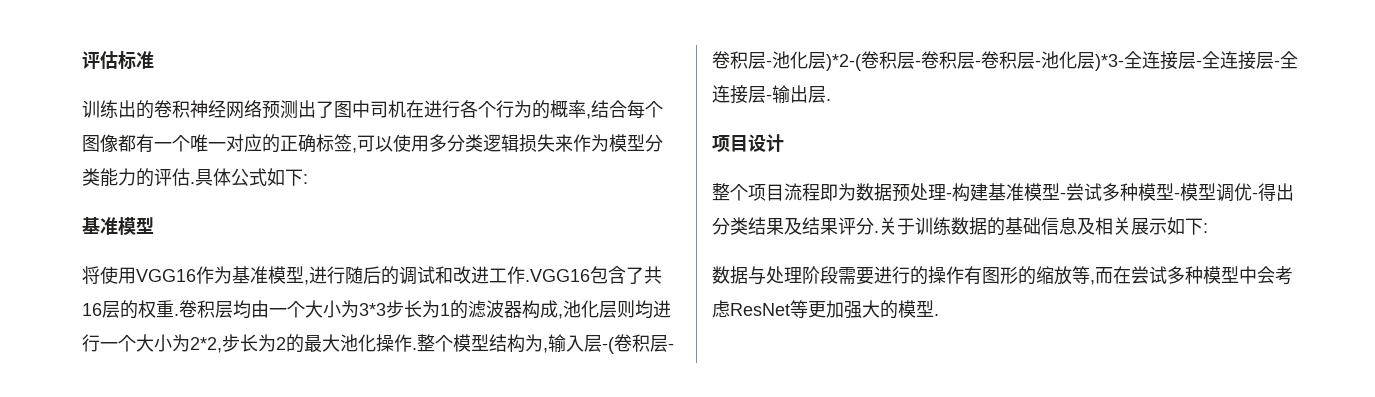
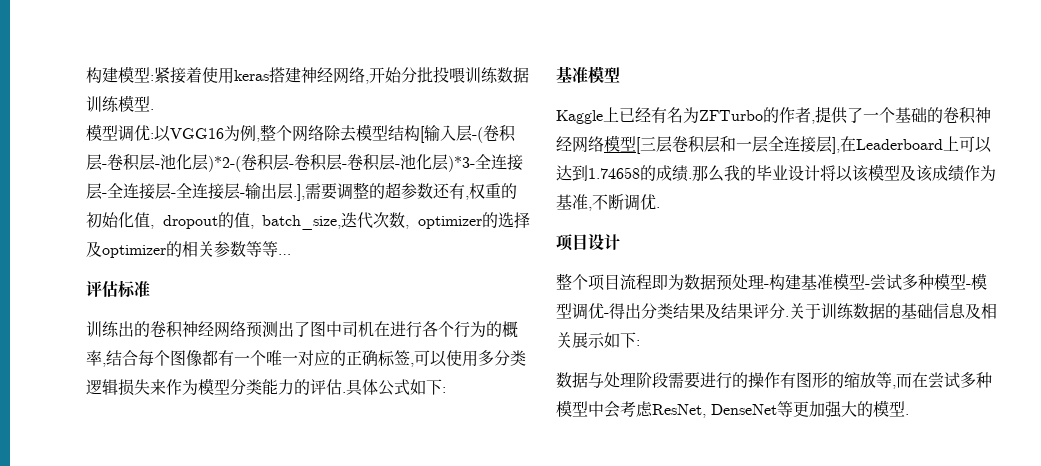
(82, 60) none -> [86,66,529,84] [86,95,154,112] [86,124,516,143] [86,154,523,172] [86,182,517,201] [86,212,530,230] [86,241,291,258] 构建模型:紧接着使用keras搭建神经网络,开始分批投喂训练数据训练模型. // 模型调优:以VGG16为例,整个网络除去模型结构[输入层-(卷积层-卷积层-池化层)*2-(卷积层-卷积层-卷积层-池化层)*3-全连接层-全连接层-全连接层-输出层.],需要调整的超参数还有,权重的初始化值, dropout的值, batch_size,迭代次数, optimizer的选择及optimizer的相关参数等等… //
[82,266,662,285] [82,300,671,319] [82,334,674,354] [712,51,1298,71] [712,85,826,104] 将使用VGG16作为基准模型,进行随后的调试和改进工作.VGG16包含了共16层的权重.卷积层均由一个大小为3*3步长为1的滤波器构成,池化层则均进行一个大小为2*2,步长为2的最大池化操作.整个模型结构为,输入层-(卷积层-卷积层-池化层)*2-(卷积层-卷积层-卷积层-池化层)*3-全连接层-全连接层-全连接层-输出层 -> [556,106,991,124] [556,135,992,154] [556,164,996,182] [556,194,656,211] Kaggle上已经有名为ZFTurbo的作者,提供了一个基础的卷积神经网络模型[三层卷积层和一层全连接层],在Leaderboard上可以达到1.74658的成绩.那么我的毕业设计将以该模型及该成绩作为基准,不断调优
[730,303,790,316] ResNet -> [652,404,777,418] ResNet, DenseNet

